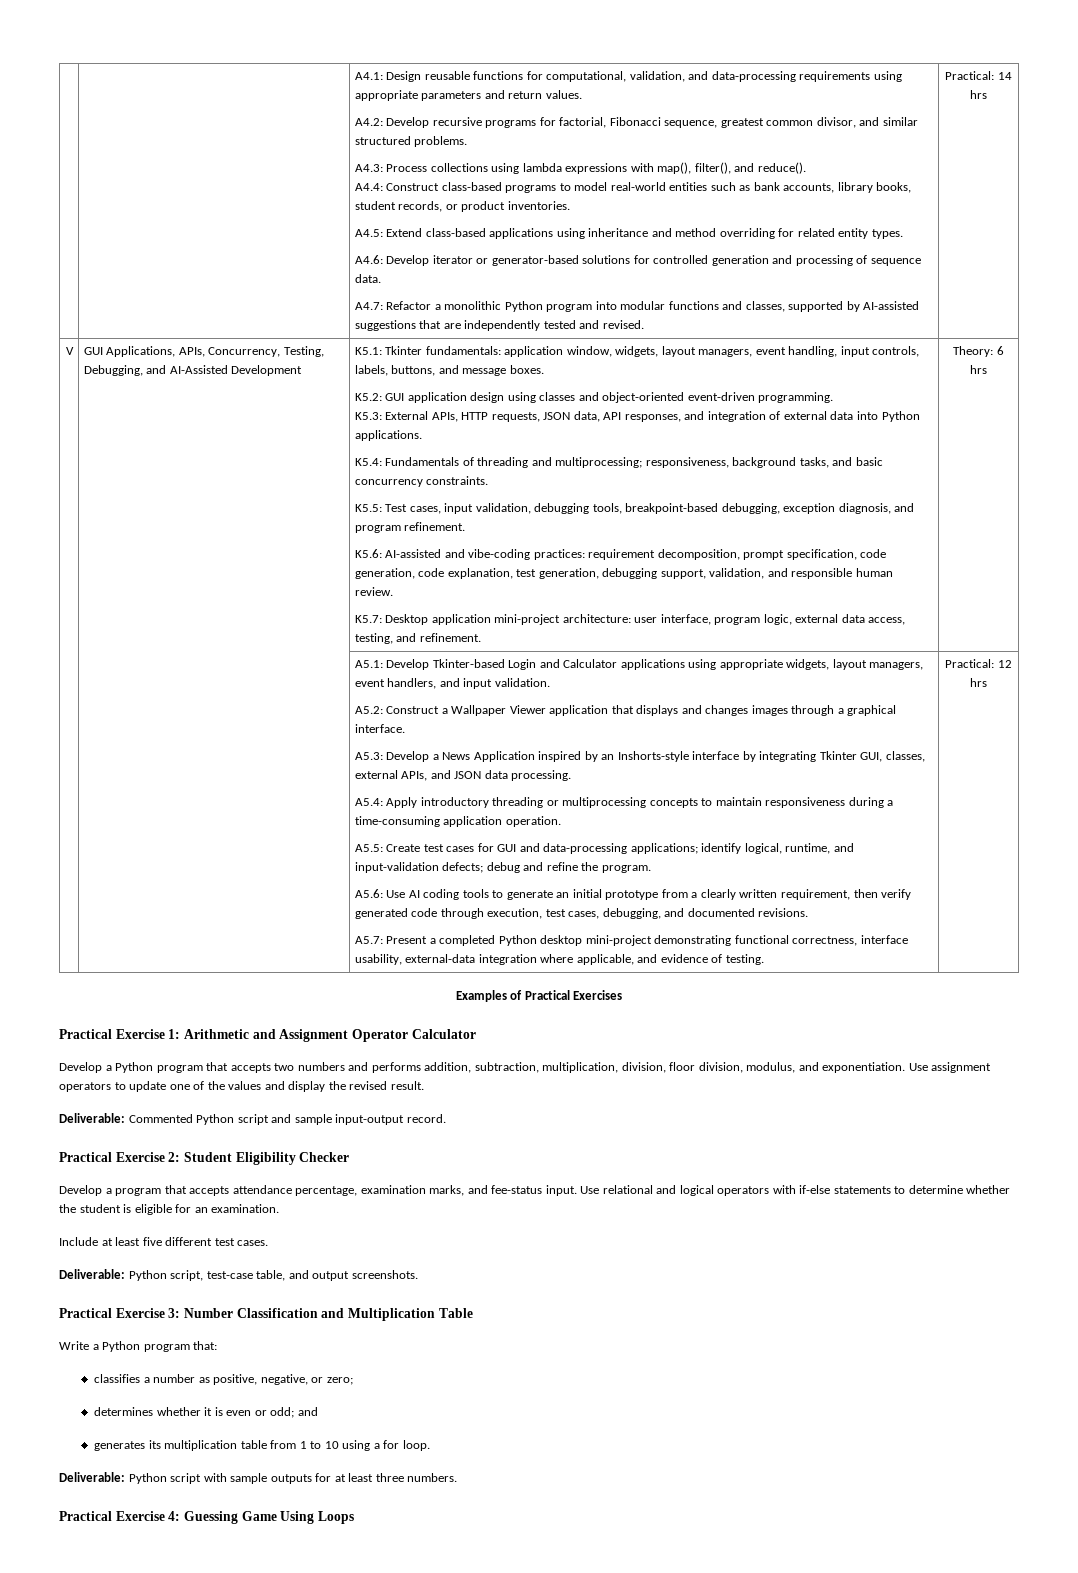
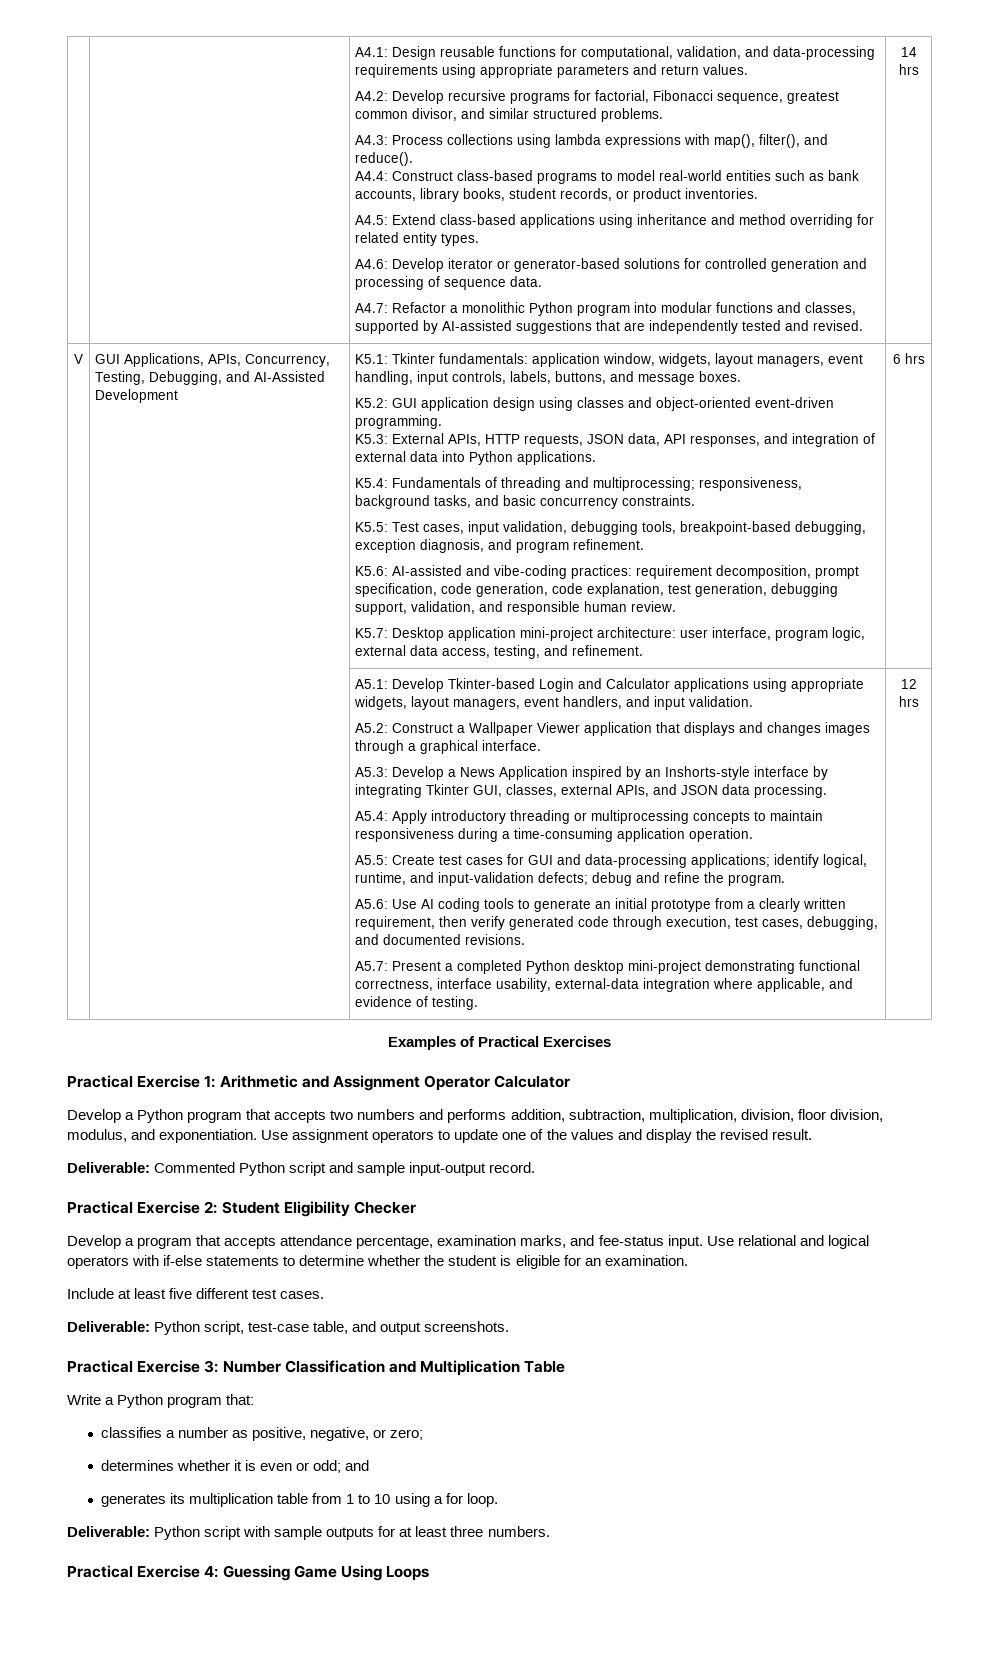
[945,71,995,80] Practical: -> (864, 325) none
[953,346,994,357] Theory: -> (644, 650) none
[945,659,995,668] Practical: -> (479, 1003) none

